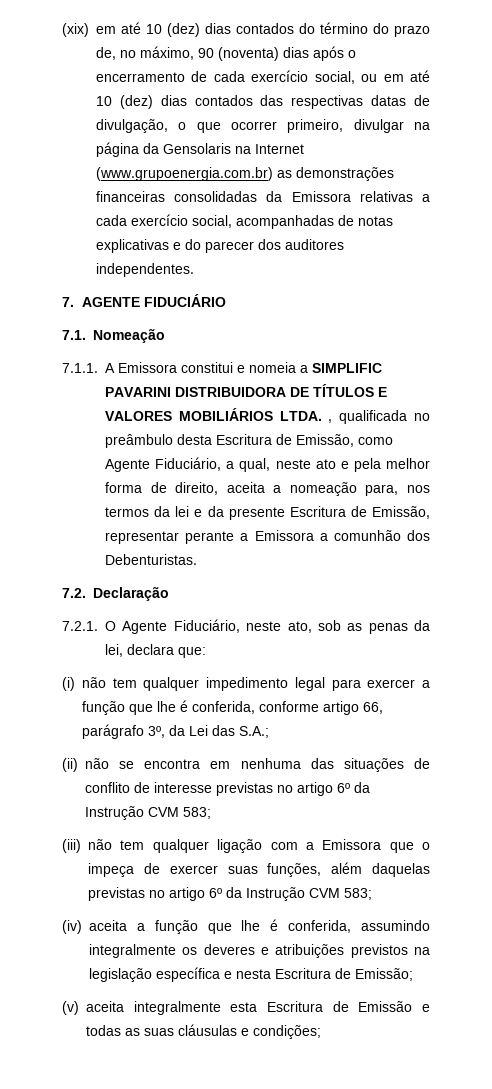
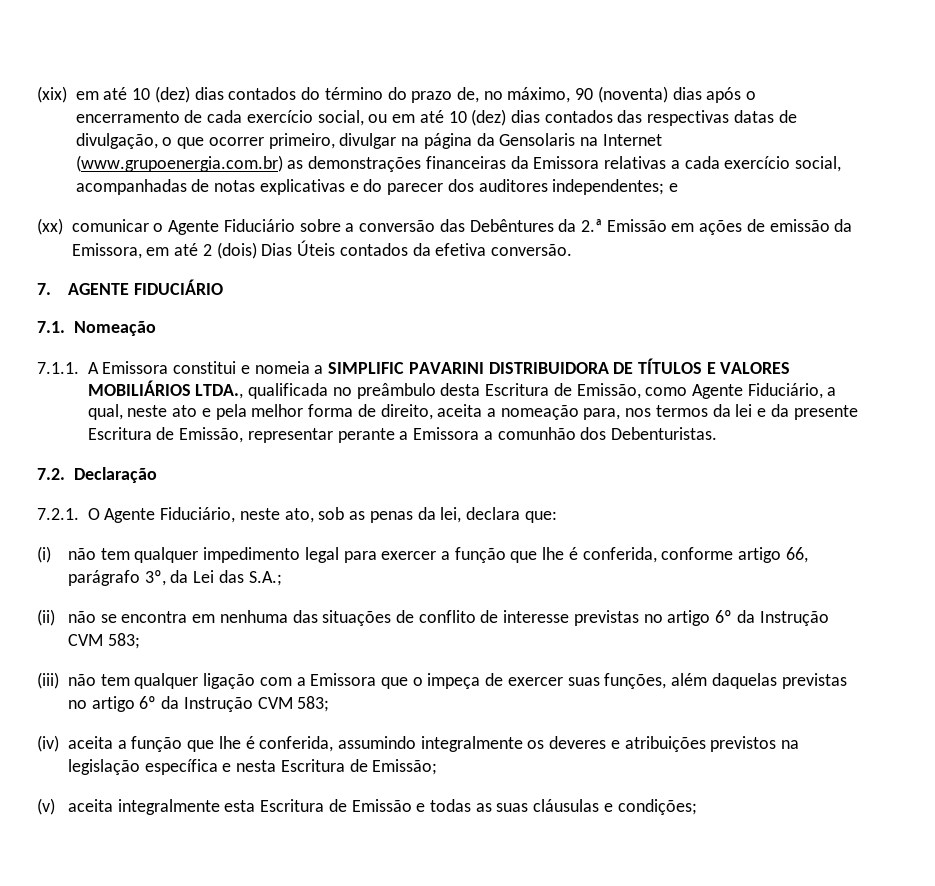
[174,191,258,202] consolidadas -> (506, 162) none
[96,263,194,277] independentes. -> [552,179,679,195] [37,218,853,235] [71,240,572,259] independentes; e // (xx) comunicar o Agente Fiduciário sobre a conversão das Debêntures da 2.ª Emissão em ações de emissão da Emissora, em até 2 (dois) Dias Úteis contados da efetiva conversão.
[279,411,333,423] LTDA. , -> [195,384,244,399] LTDA.,

